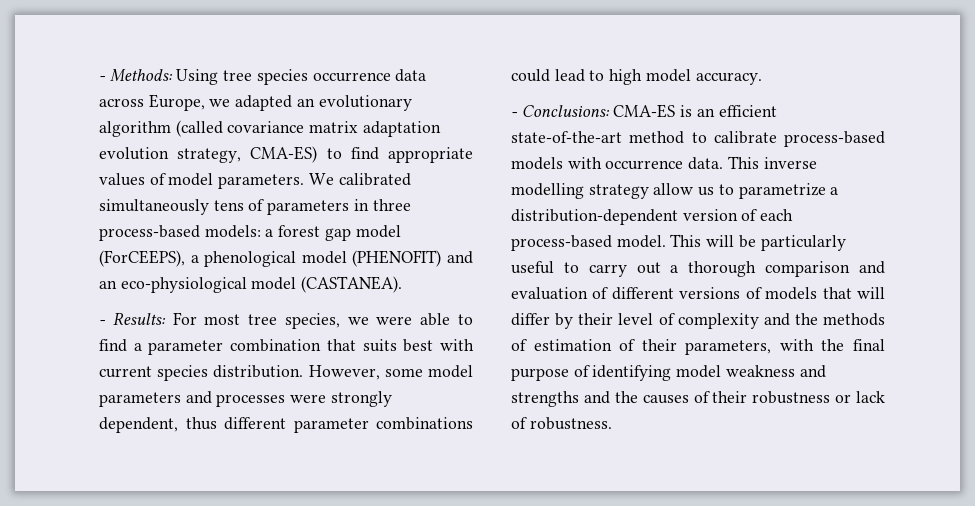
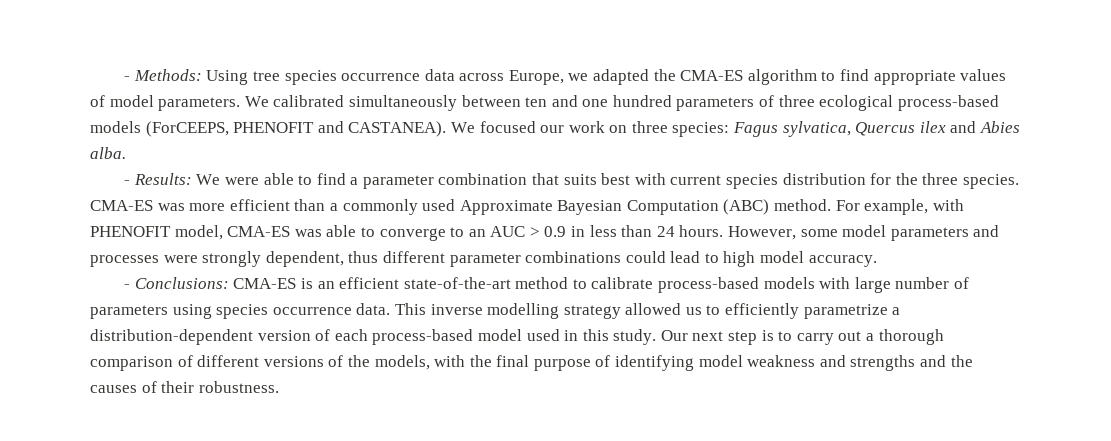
[296,95,412,111] [99,120,441,137] [99,146,318,163] an evolutionary algorithm (called covariance matrix adaptation evolution strategy, CMA-ES) -> [653,69,817,85] the CMA-ES algorithm
[213,199,411,215] [99,225,401,241] [99,250,473,267] [99,276,403,293] [99,312,369,329] tens of parameters in three process-based models: a forest gap model (ForCEEPS), a phenological model (PHENOFIT) and an eco-physiological model (CASTANEA). // - Results: For most tree species, we -> [461,95,999,111] [90,121,1021,137] [90,147,126,159] [124,173,221,185] between ten and one hundred parameters of three ecological process-based models (ForCEEPS, PHENOFIT and CASTANEA). We focused our work on three species: Fagus sylvatica, Quercus ilex and Abies alba. // - Results: We
[213,365,304,378] distribution. -> [782,173,1019,189] [90,199,964,215] [90,225,724,241] distribution for the three species. CMA-ES was more efficient than a commonly used Approximate Bayesian Computation (ABC) method. For example, with PHENOFIT model, CMA-ES was able to converge to an AUC > 0.9 in less than 24 hours.
(602, 163) none -> [854,277,969,293] [90,304,269,319] large number of parameters using species
[653,183,694,195] allow -> [625,303,682,315] allowed
(734, 189) none -> [725,303,800,319] efficiently
[616,234,846,251] [511,261,554,274] model. This will be particularly useful -> [477,329,774,345] model used in this study. Our next step is
[859,261,885,274] [511,287,588,300] and evaluation -> (173, 363) none
[765,287,885,300] [511,313,885,329] [511,339,772,355] models that will differ by their level of complexity and the methods of estimation of their parameters, -> [347,355,430,370] the models,
[752,391,885,404] [511,417,527,429] robustness or lack of -> (195, 387) none

